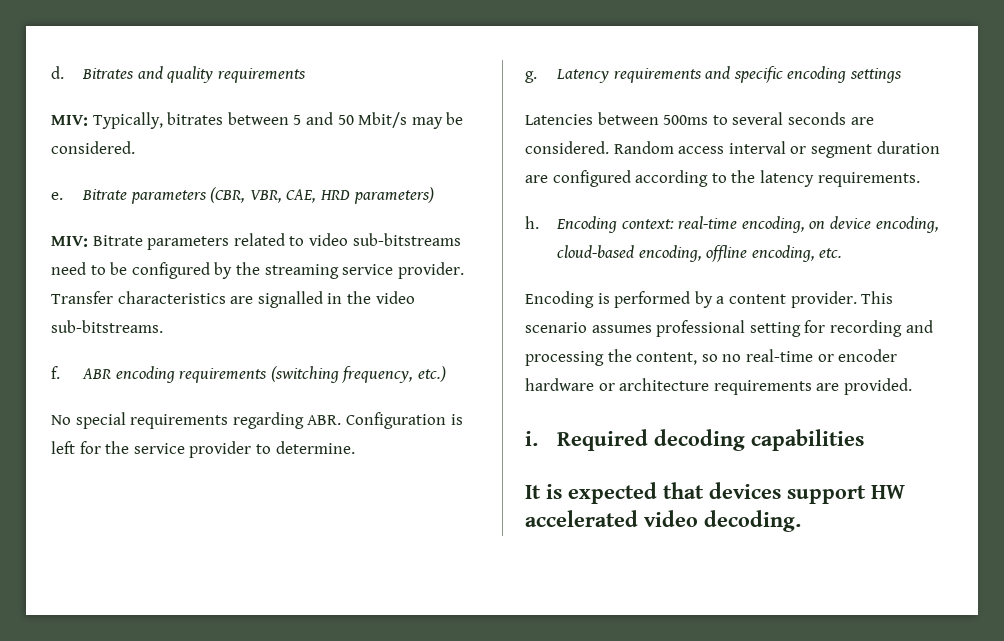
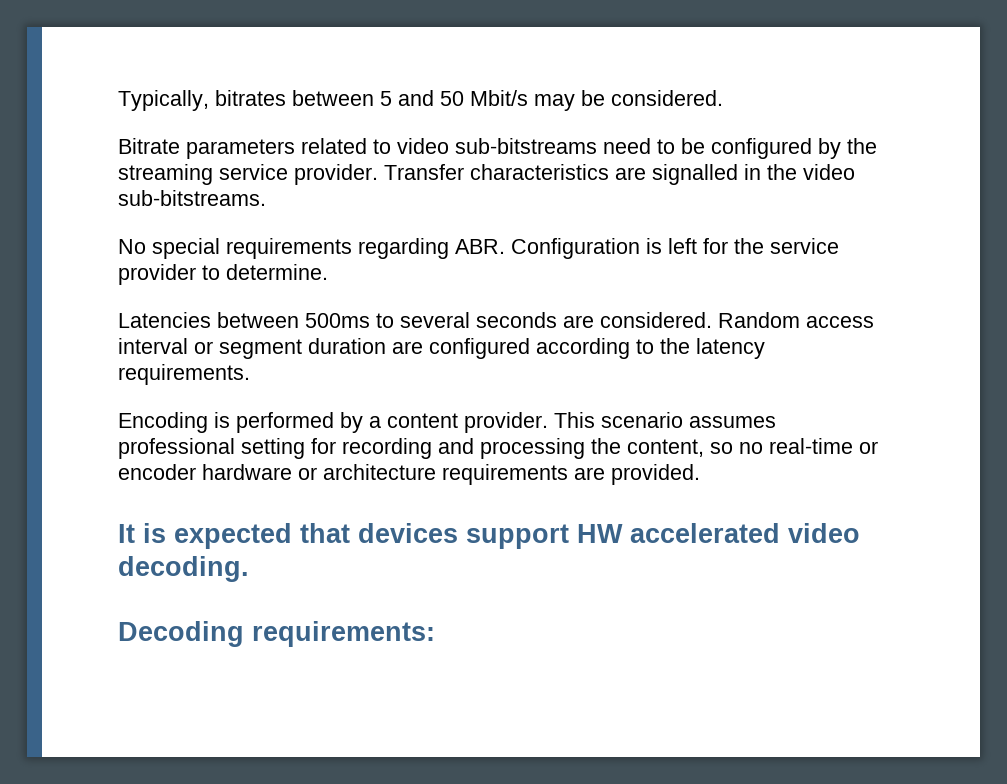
[51,66,306,83] [51,115,88,126] d. Bitrates and quality requirements // MIV: -> (118, 100) none
[51,187,434,204] [51,236,88,247] e. Bitrate parameters (CBR, VBR, CAE, HRD parameters) // MIV: -> (723, 98) none
[51,366,447,383] // f. ABR encoding requirements (switching frequency, etc.) -> (266, 198) none
[525,66,903,83] // g. Latency requirements and specific encoding settings -> (328, 272) none
[525,216,939,233] [557,245,843,262] // h. Encoding context: real-time encoding, on device encoding, cloud-based encoding, offline encoding, etc. -> (250, 374) none
[525,429,865,451] // i. Required decoding capabilities -> (700, 474) none
(801, 521) none -> [118,621,435,647] // Decoding requirements:

